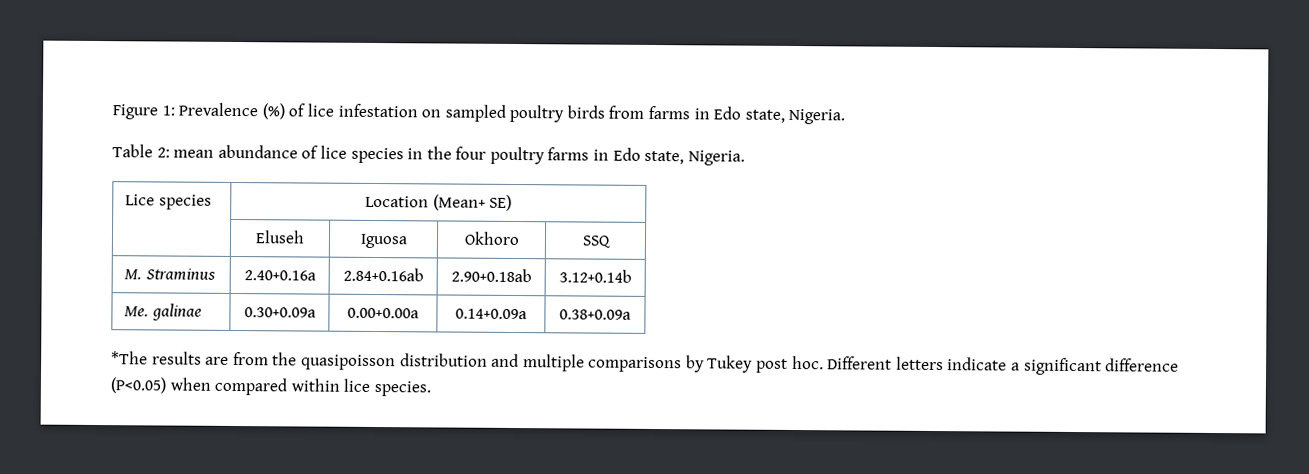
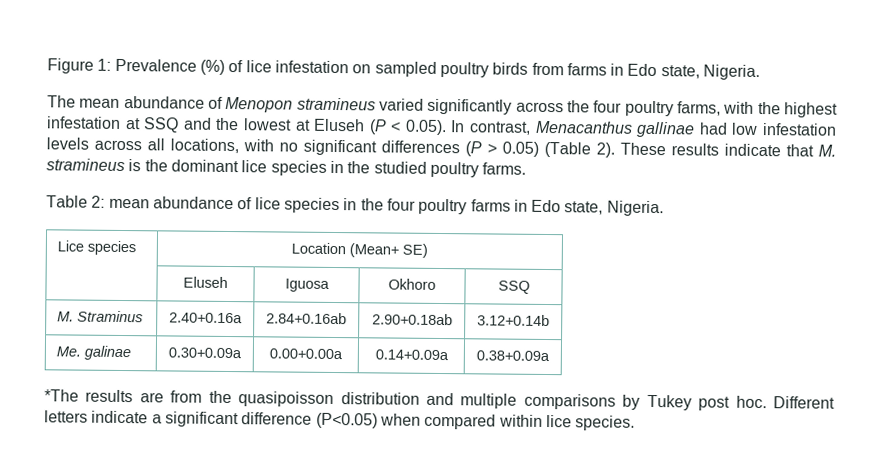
(846, 116) none -> [47,95,839,118] [46,116,837,138] [46,137,836,158] [46,158,527,178] // The mean abundance of Menopon stramineus varied significantly across the four poultry farms, with the highest infestation at SSQ and the lowest at Eluseh (P < 0.05). In contrast, Menacanthus gallinae had low infestation levels across all locations, with no significant differences (P > 0.05) (Table 2). These results indicate that M. stramineus is the dominant lice species in the studied poultry farms.

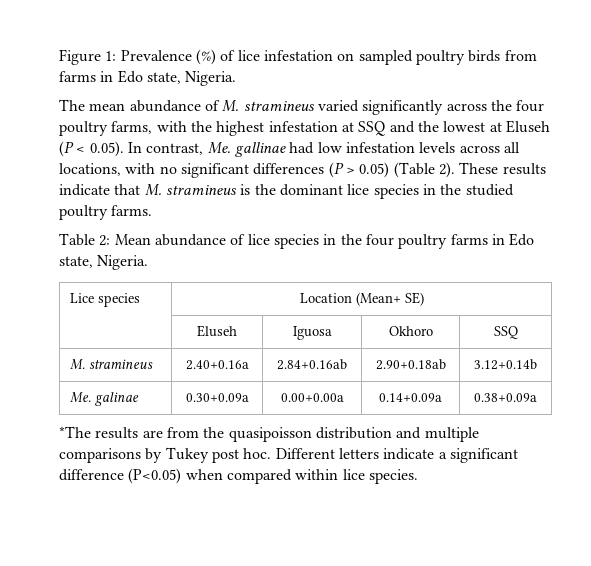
[225,96,294,113] Menopon -> [222,100,240,112] M.
[534,120,633,134] Menacanthus -> [207,142,231,154] Me.
[108,198,150,209] mean -> [114,234,151,245] Mean
[77,310,144,323] Straminus -> [89,359,154,369] stramineus

